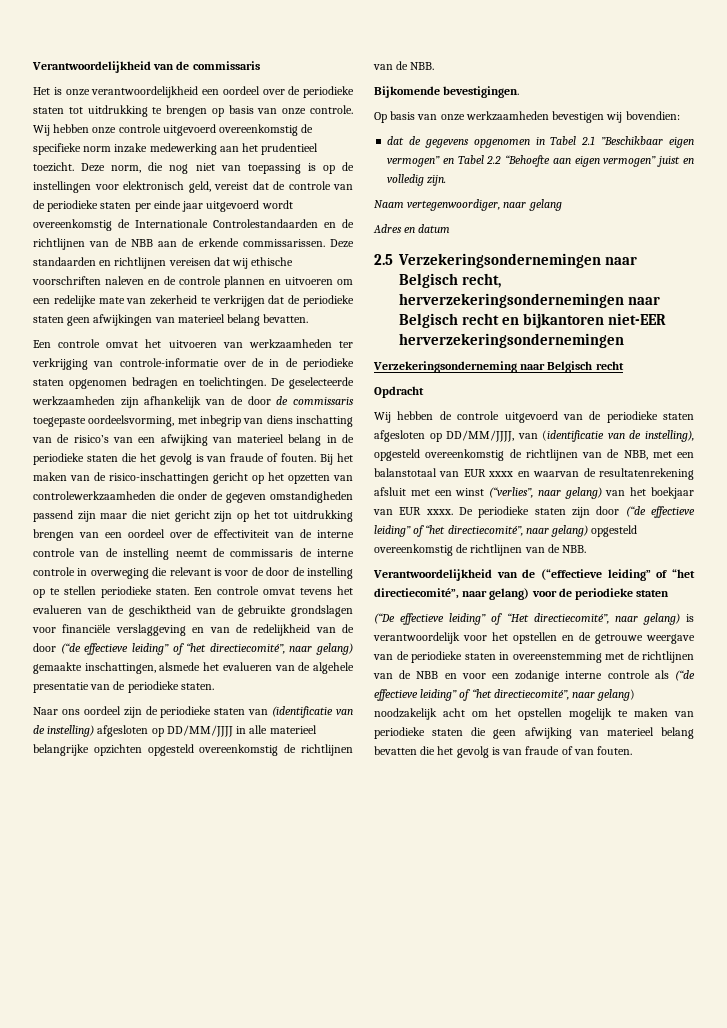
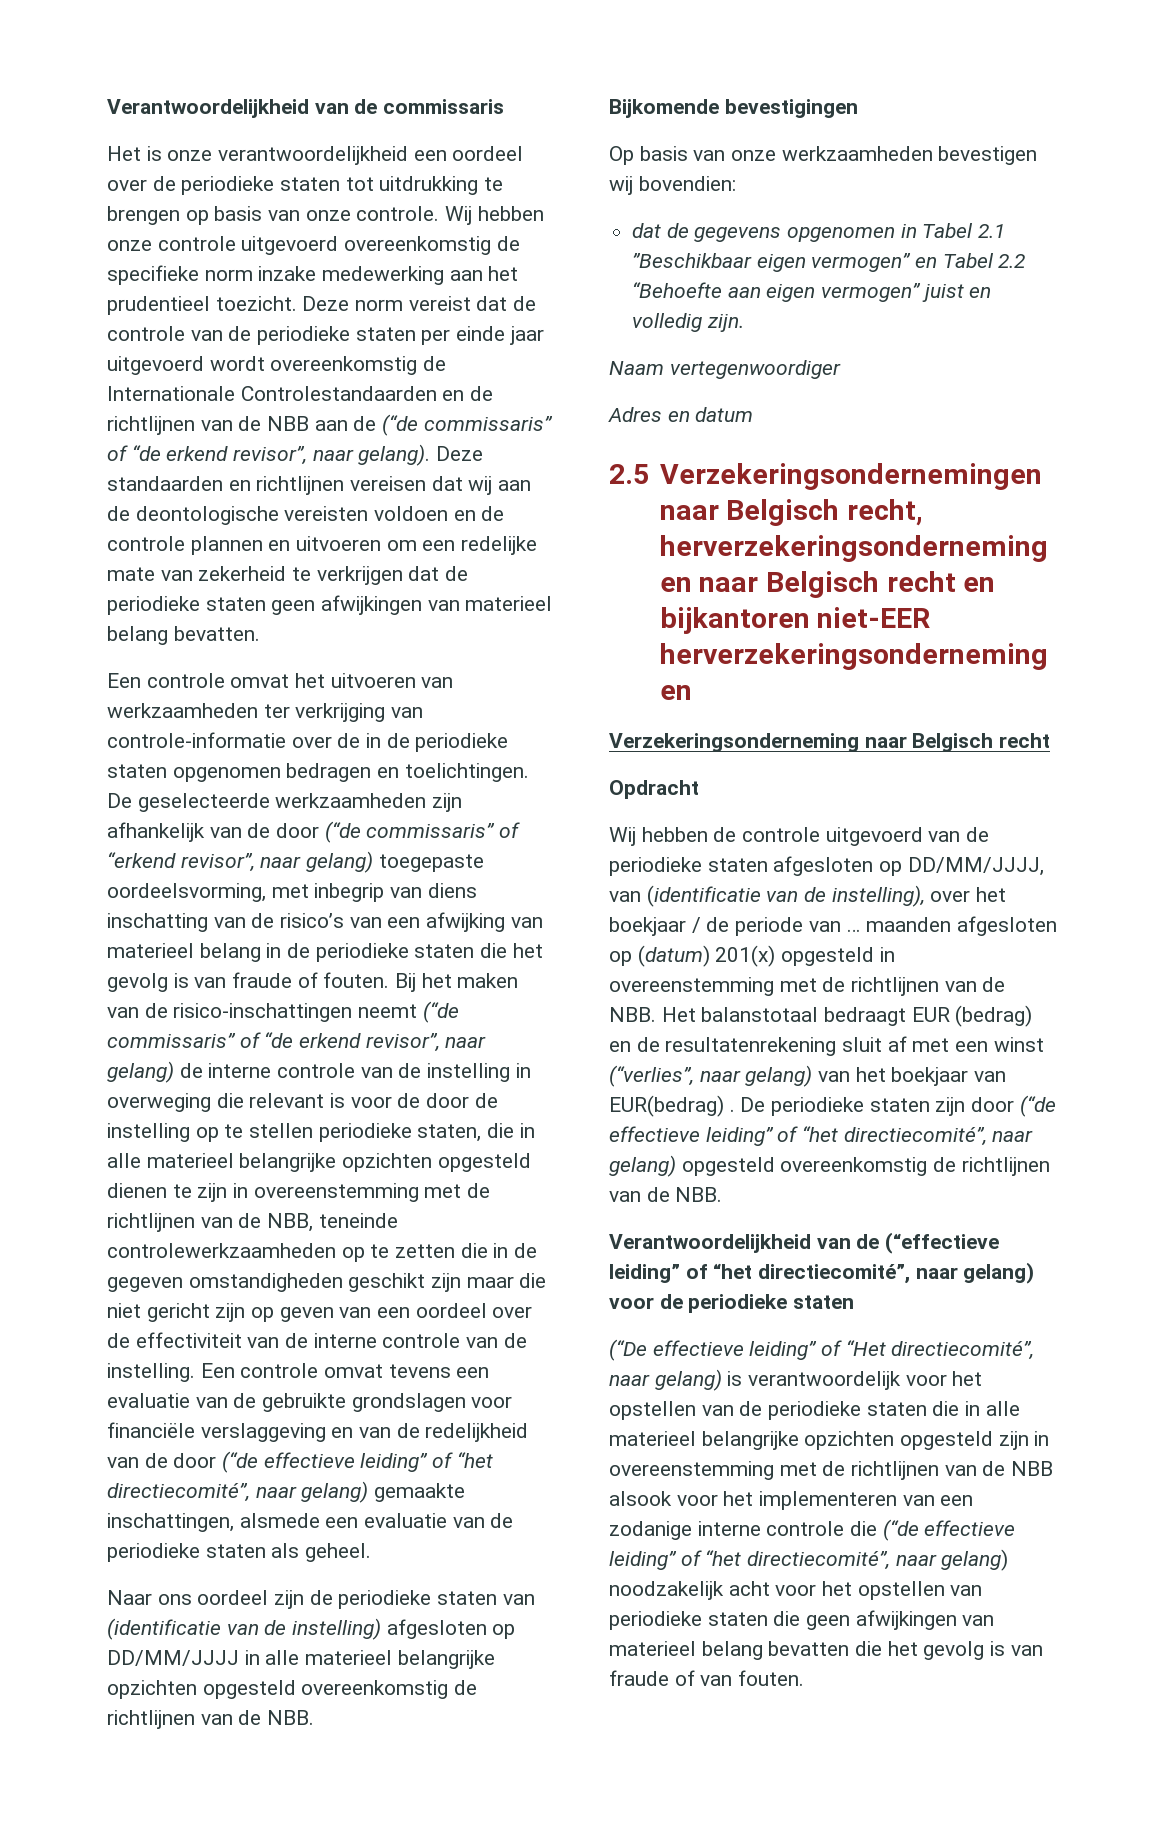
[111,162,354,174] [33,181,211,193] norm, die nog niet van toepassing is op de instellingen voor elektronisch geld, -> [355,299,404,311] norm
[198,238,325,247] erkende commissarissen. -> [382,414,553,436] [107,444,431,466] (“de commissaris” of “de erkend revisor”, naar gelang).
[251,257,294,266] [32,276,144,285] ethische voorschriften naleven -> [498,480,532,491] [107,506,449,525] aan de deontologische vereisten voldoen
[276,396,354,405] de commissaris -> [324,821,521,843] [107,851,374,873] (“de commissaris” of “erkend revisor”, naar gelang)
[213,472,353,484] [33,491,353,503] [33,510,353,522] [33,529,295,541] gericht op het opzetten van controlewerkzaamheden die onder de gegeven omstandigheden passend zijn maar die niet gericht zijn op het tot uitdrukking brengen van een oordeel over de effectiviteit van -> [358,1001,459,1023] [107,1032,487,1052] [107,1061,174,1083] neemt (“de commissaris” of “de erkend revisor”, naar gelang)
[175,548,354,557] [33,567,75,576] neemt de commissaris de interne controle -> (511, 1072) none
[156,586,353,595] [33,605,192,617] staten. Een controle omvat tevens het evalueren van de geschiktheid -> [417,1123,535,1142] [107,1153,531,1172] [107,1183,491,1202] [107,1213,398,1232] [107,1243,538,1262] [107,1273,547,1292] [107,1303,533,1322] [107,1332,527,1348] [107,1363,490,1382] [107,1393,190,1408] staten, die in alle materieel belangrijke opzichten opgesteld dienen te zijn in overeenstemming met de richtlijnen van de NBB, teneinde controlewerkzaamheden op te zetten die in de gegeven omstandigheden geschikt zijn maar die niet gericht zijn op geven van een oordeel over de effectiviteit van de interne controle van de instelling. Een controle omvat tevens een evaluatie
[203,662,355,674] [33,681,214,693] het evalueren van de algehele presentatie van de periodieke staten. -> [325,1513,514,1528] [107,1543,372,1562] een evaluatie van de periodieke staten als geheel.
[443,86,520,98] bevestigingen. -> [724,99,858,118] bevestigingen
[407,199,562,211] vertegenwoordiger, naar gelang -> [669,360,841,379] vertegenwoordiger
[374,449,694,461] [374,468,694,480] [374,487,406,496] opgesteld overeenkomstig de richtlijnen van de NBB, met een balanstotaal van EUR xxxx en waarvan de resultatenrekening afsluit -> [930,887,1007,902] [609,916,1057,936] [609,945,895,967] [609,977,1006,996] [609,1005,1033,1027] [609,1036,907,1056] over het boekjaar / de periode van … maanden afgesloten op (datum) 201(x) opgesteld in overeenstemming met de richtlijnen van de NBB. Het balanstotaal bedraagt EUR (bedrag) en de resultatenrekening sluit af
[399,507,453,515] EUR xxxx. -> [609,1095,735,1117] EUR(bedrag) .
[562,632,695,644] [373,651,496,663] en de getrouwe weergave van de periodieke staten -> [701,1401,1020,1420] [609,1431,1029,1450] van de periodieke staten die in alle materieel belangrijke opzichten opgesteld zijn
[444,673,486,679] en voor -> [609,1491,935,1510] alsook voor het implementeren van
[654,670,669,679] als -> [850,1521,878,1536] die
[472,708,668,720] om het opstellen mogelijk te maken -> [775,1581,945,1600] voor het opstellen
[524,727,572,739] afwijking -> [855,1610,957,1630] afwijkingen

